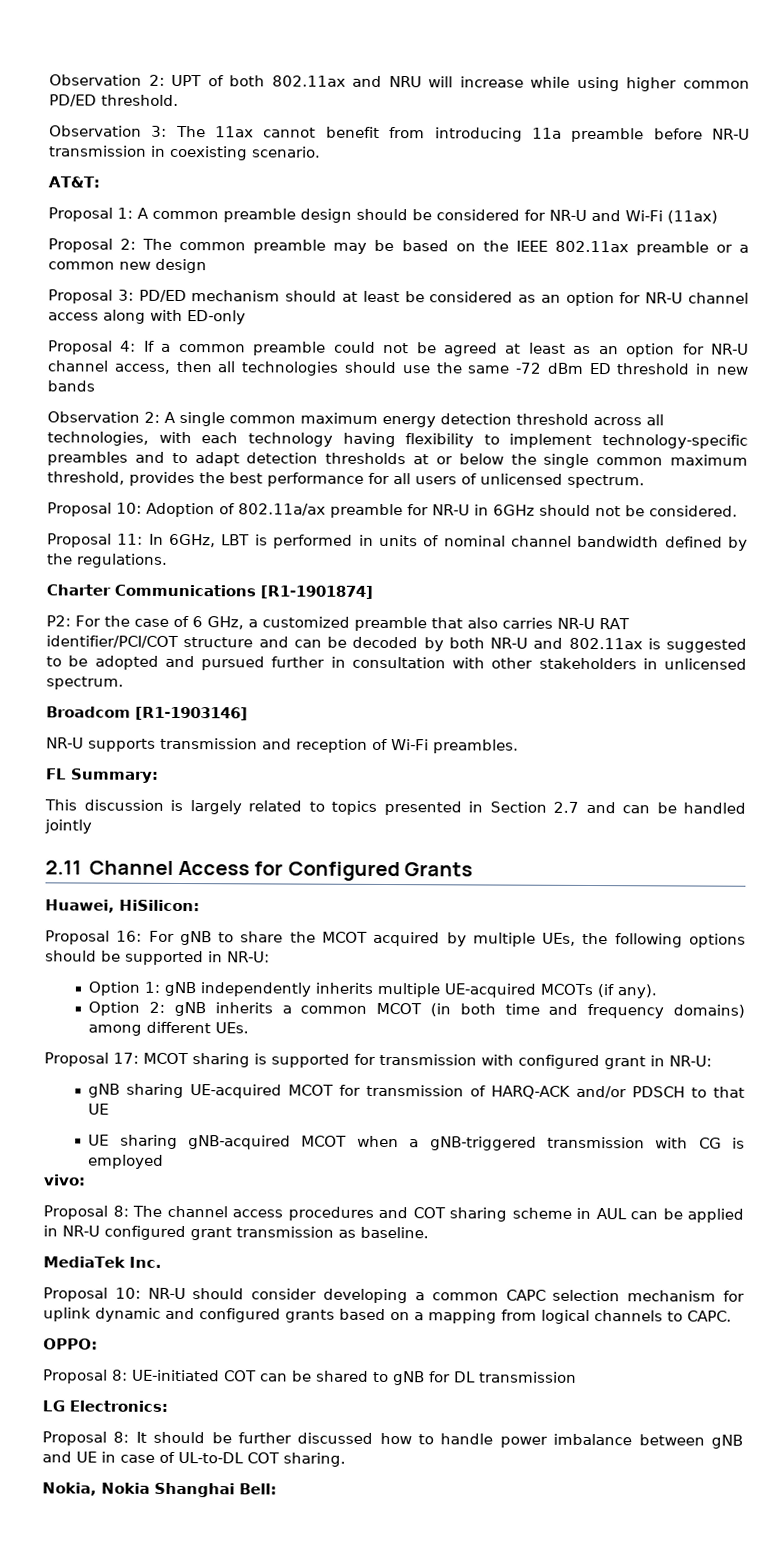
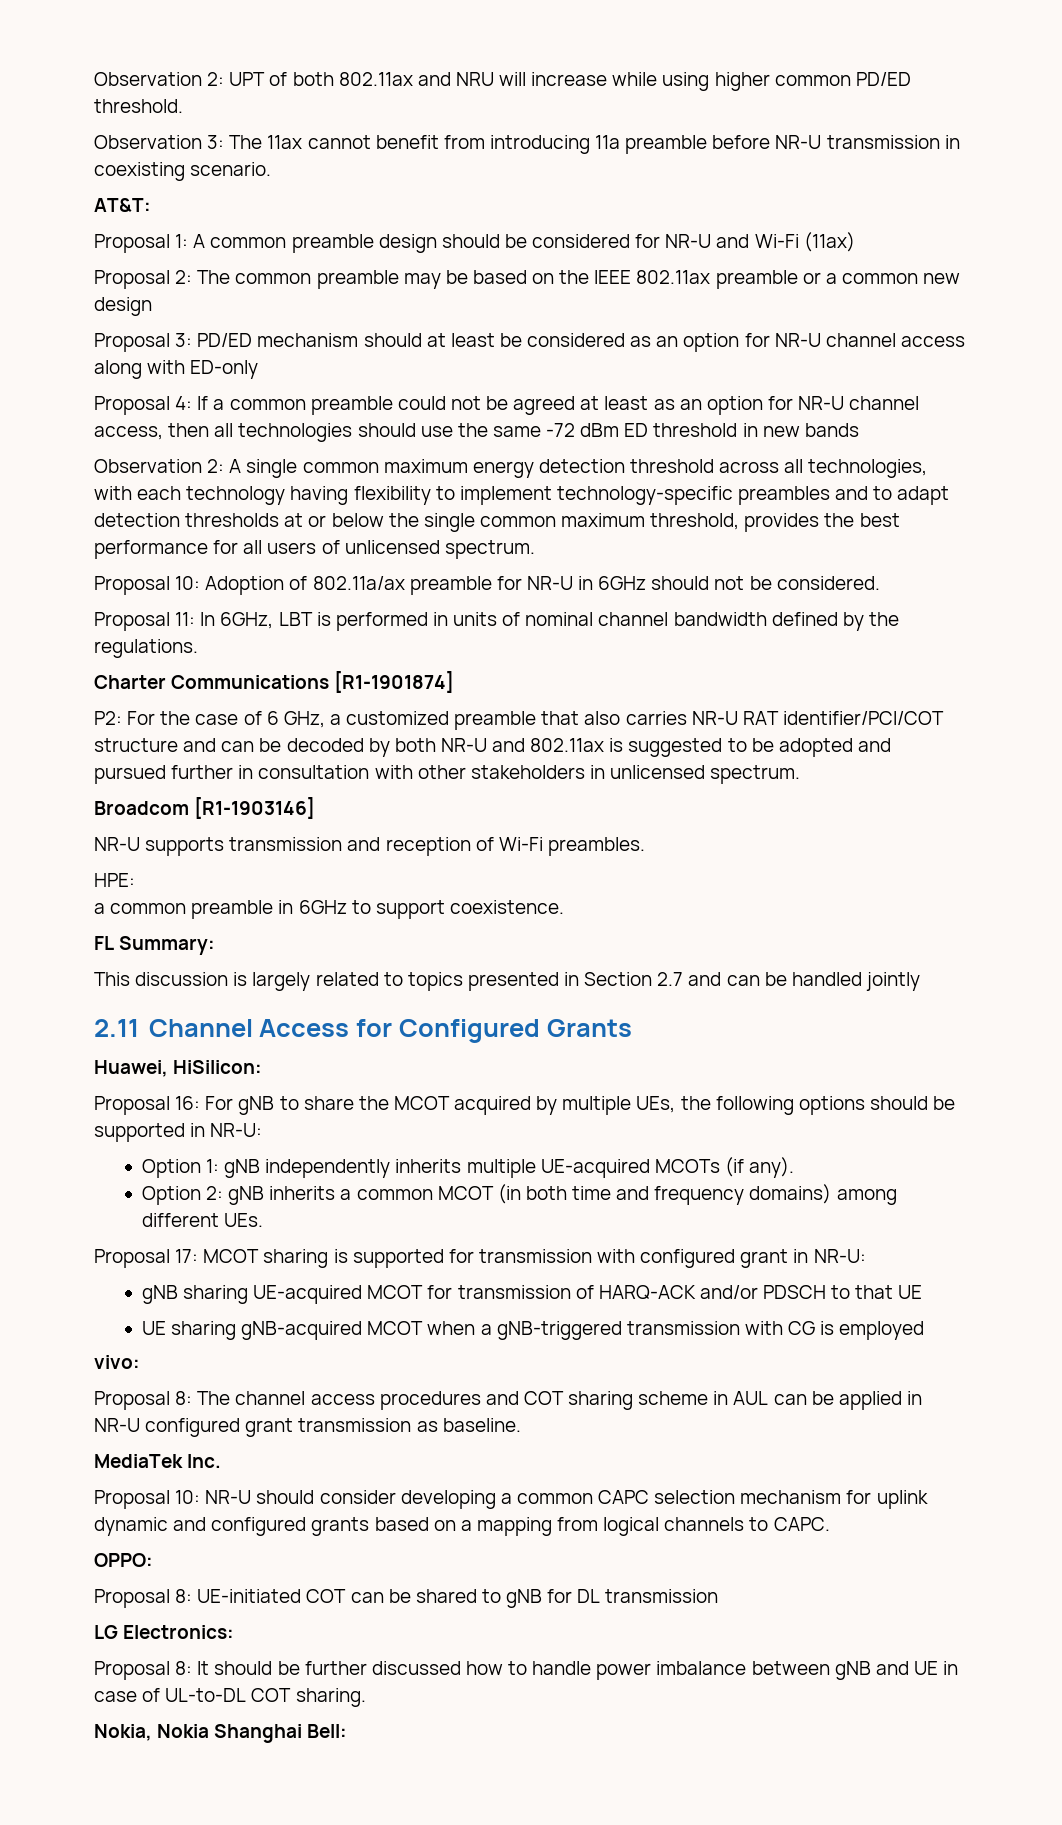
(519, 746) none -> [94,873,135,887] [94,900,564,919] // HPE: // a common preamble in 6GHz to support coexistence.

